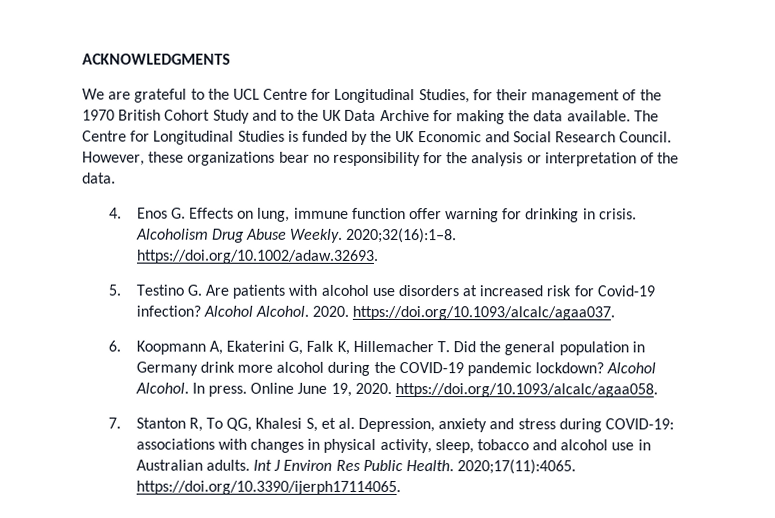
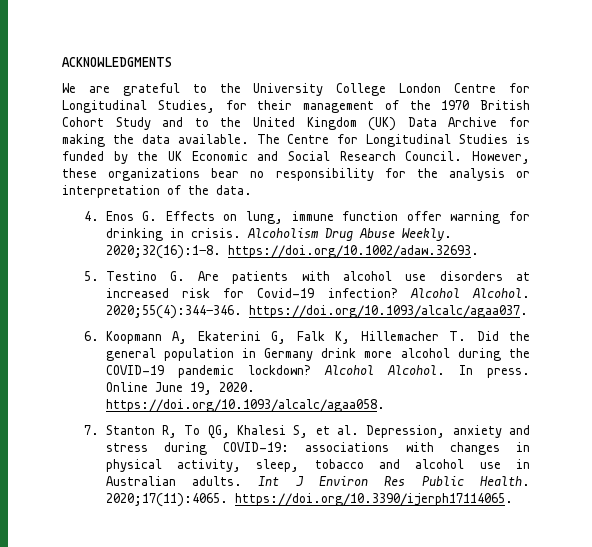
[232,88,260,100] UCL -> [253,83,442,96] University College London
[322,109,343,121] UK -> [252,117,397,131] United Kingdom (UK)
[312,305,350,317] 2020. -> [105,305,242,319] 2020;55(4):344‒346.

